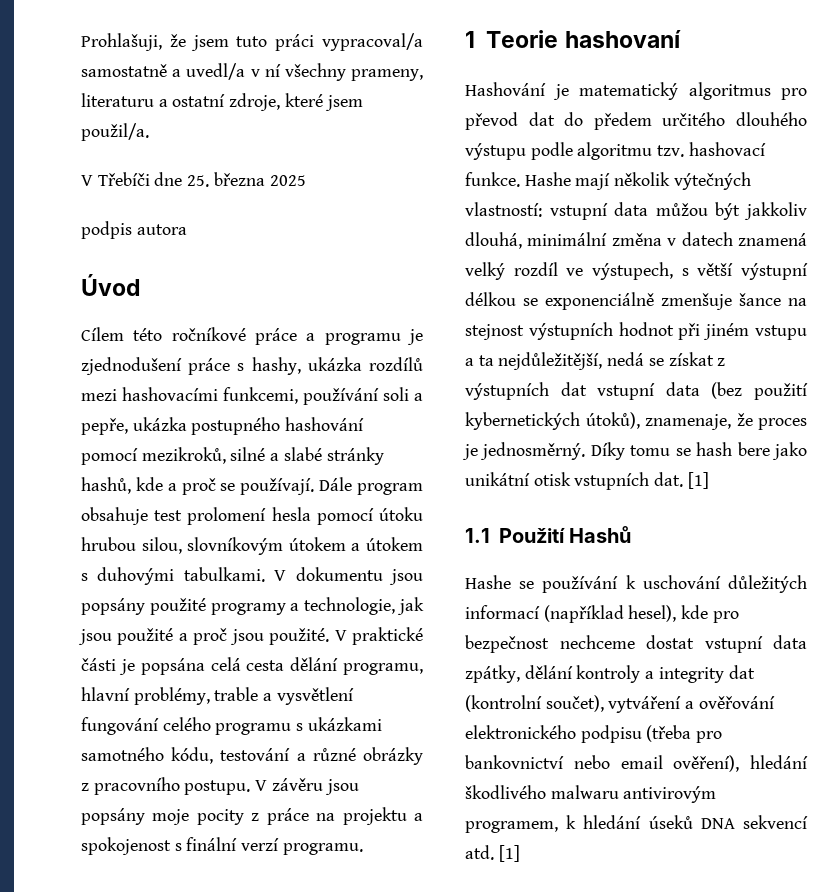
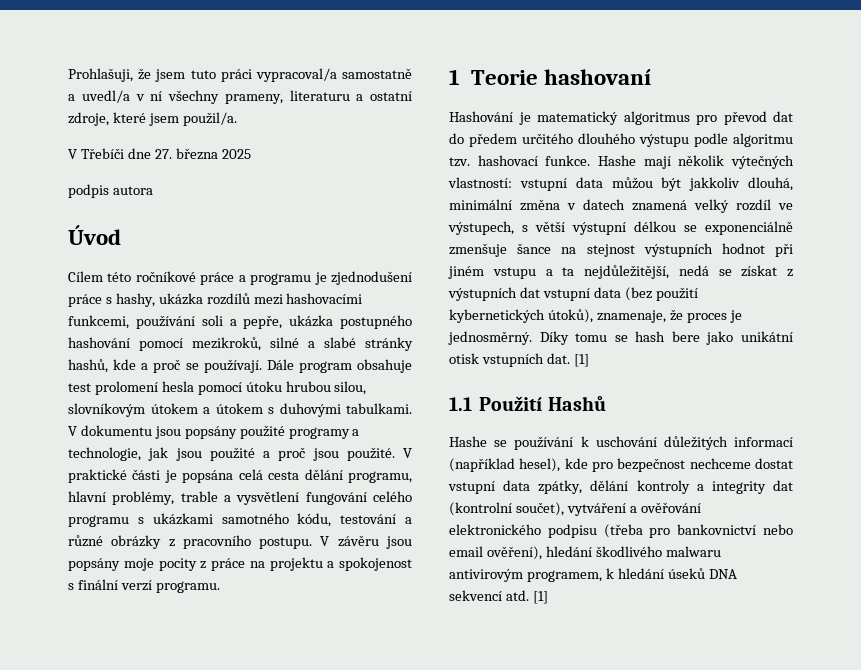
[187,175,210,187] 25. -> [154,149,172,159] 27.

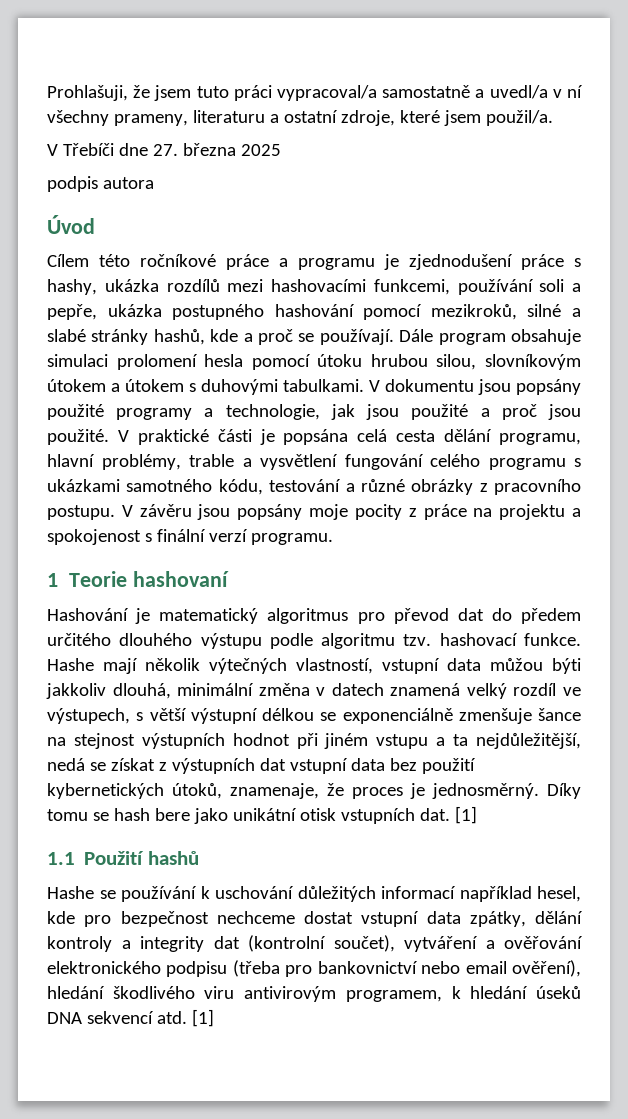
[68,383,91,392] test -> [47,354,108,367] simulaci
[448,177,512,188] vlastností: -> [296,658,373,674] vlastností,
[661,177,682,191] být -> [552,658,581,674] býti
[624,287,652,301] (bez -> [389,758,417,771] bez
[547,309,593,323] útoků), -> [172,783,222,799] útoků,
[547,396,606,411] Hashů -> [147,851,199,865] hashů
[449,458,561,472] (například hesel), -> [459,886,581,902] například hesel,
[665,546,721,557] malwaru -> [204,986,235,999] viru

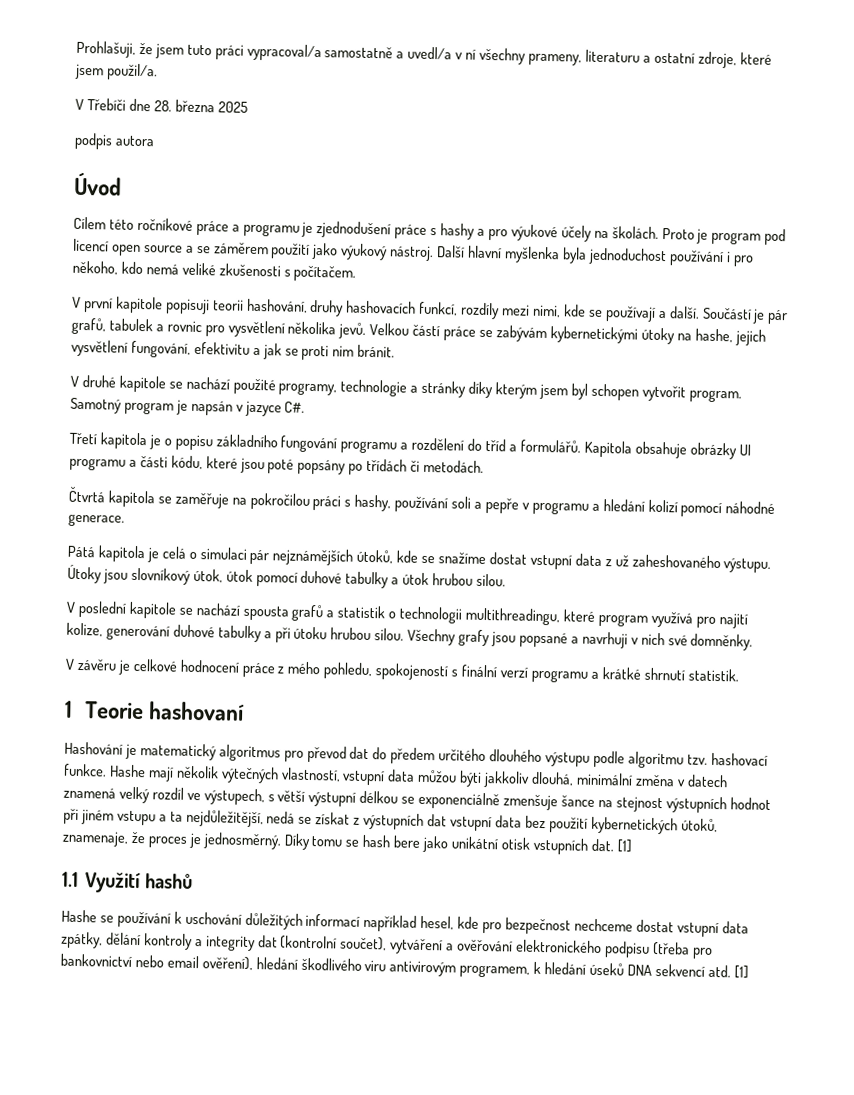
[152,144,178,156] 27. -> [153,100,172,112] 28.
[47,279,581,295] [47,304,581,320] [47,329,581,345] [47,354,581,370] [47,379,581,395] [47,404,581,420] [47,429,582,445] [47,454,581,470] [47,479,581,495] [47,504,581,520] [47,529,333,545] hashy, ukázka rozdílů mezi hashovacími funkcemi, používání soli a pepře, ukázka postupného hashování pomocí mezikroků, silné a slabé stránky hashů, kde a proč se používají. Dále program obsahuje simulaci prolomení hesla pomocí útoku hrubou silou, slovníkovým útokem a útokem s duhovými tabulkami. V dokumentu jsou popsány použité programy a technologie, jak jsou použité a proč jsou použité. V praktické části je popsána celá cesta dělání programu, hlavní problémy, trable a vysvětlení fungování celého programu s ukázkami samotného kódu, testování a různé obrázky z pracovního postupu. V závěru jsou popsány moje pocity z práce na projektu a spokojenost s finální verzí programu. -> [440,223,787,246] [73,238,754,267] [72,260,357,282] [72,296,789,325] [71,317,766,346] [71,339,396,361] [70,375,742,403] [70,397,306,417] [69,432,751,460] [69,455,485,475] [68,486,776,518] [68,513,125,527] [67,545,772,573] [67,564,507,589] [66,600,748,629] [66,622,754,651] [65,658,739,683] hashy a pro výukové účely na školách. Proto je program pod licencí open source a se záměrem použití jako výukový nástroj. Další hlavní myšlenka byla jednoduchost používání i pro někoho, kdo nemá veliké zkušenosti s počítačem. // V první kapitole popisuji teorii hashování, druhy hashovacích funkcí, rozdíly mezi nimi, kde se používají a další. Součástí je pár grafů, tabulek a rovnic pro vysvětlení několika jevů. Velkou částí práce se zabývám kybernetickými útoky na hashe, jejich vysvětlení fungování, efektivitu a jak se proti nim bránit. // V druhé kapitole se nachází použité programy, technologie a stránky díky kterým jsem byl schopen vytvořit program. Samotný program je napsán v jazyce C#. // Třetí kapitola je o popisu základního fungování programu a rozdělení do tříd a formulářů. Kapitola obsahuje obrázky UI programu a části kódu, které jsou poté popsány po třídách či metodách. // Čtvrtá kapitola se zaměřuje na pokročilou práci s hashy, používání soli a pepře v programu a hledání kolizí pomocí náhodné generace. // Pátá kapitola je celá o simulaci pár nejznámějších útoků, kde se snažíme dostat vstupní data z už zaheshovaného výstupu. Útoky jsou slovníkový útok, útok pomocí duhové tabulky a útok hrubou silou. // V poslední kapitole se nachází spousta grafů a statistik o technologii multithreadingu, které program využívá pro najití kolize, generování duhové tabulky a při útoku hrubou silou. Všechny grafy jsou popsané a navrhuji v nich své domněnky. // V závěru je celkové hodnocení práce z mého pohledu, spokojeností s finální verzí programu a krátké shrnutí statistik.
[84,851,145,865] Použití -> [84,872,142,894] Využití

